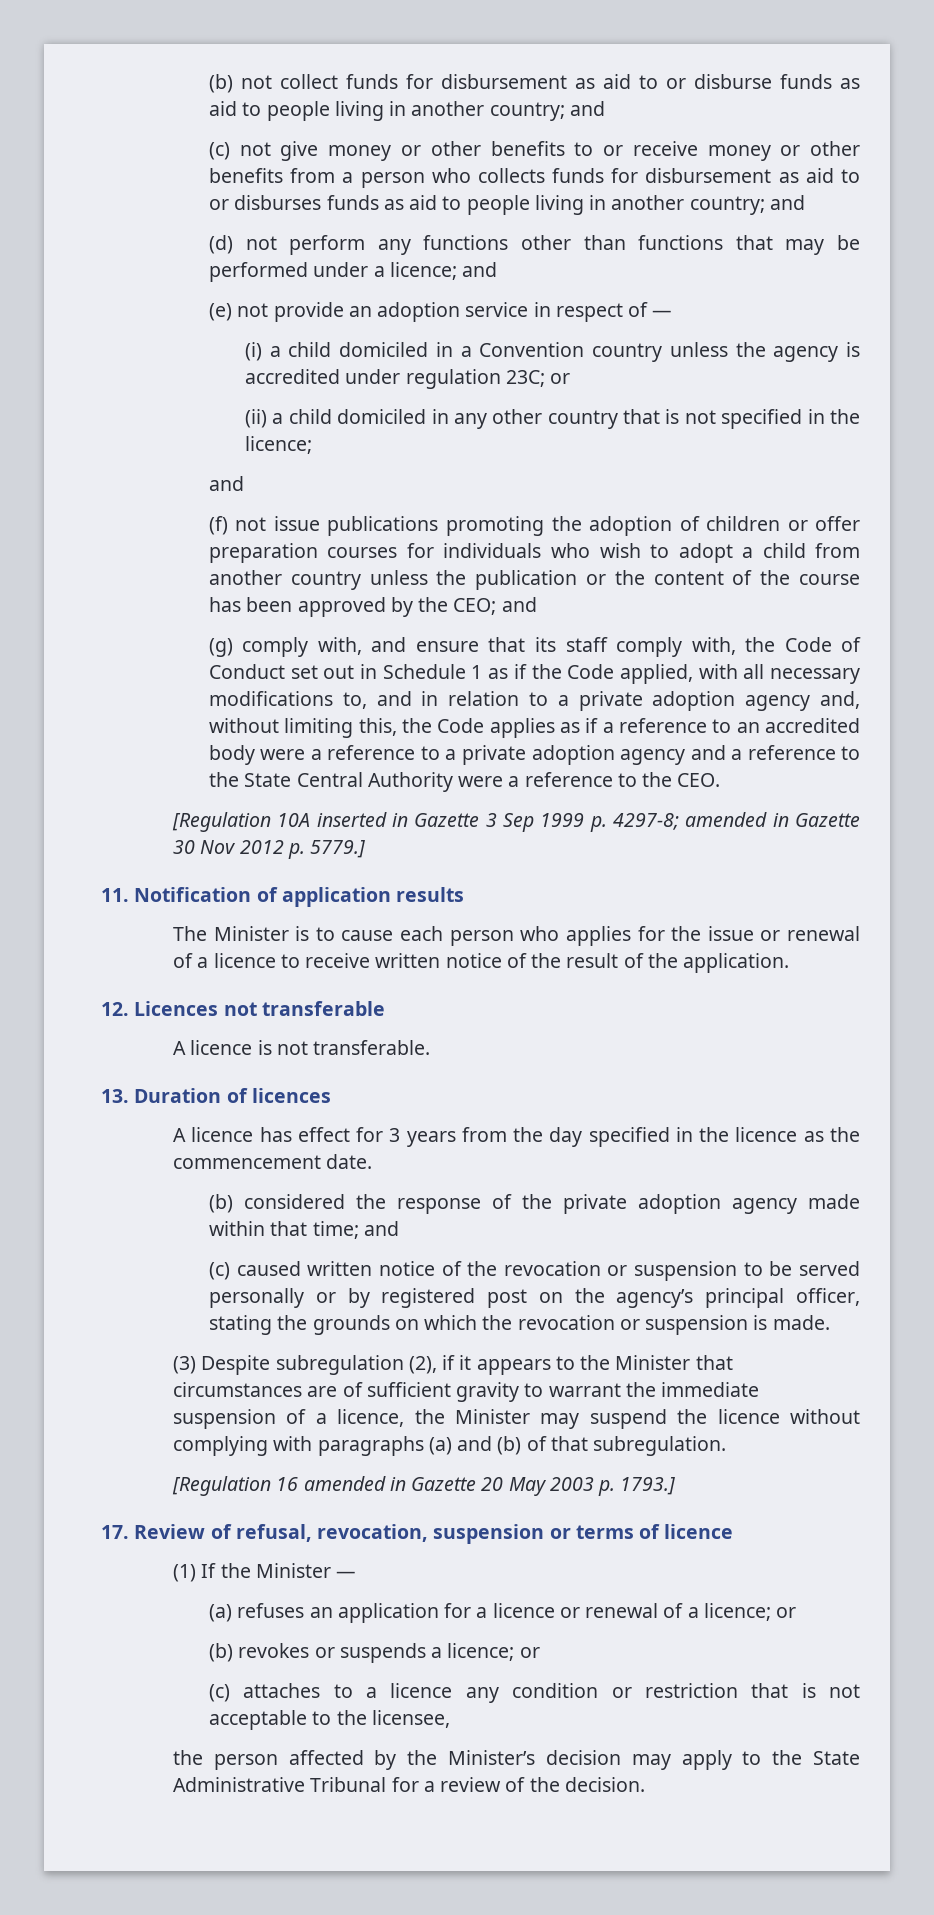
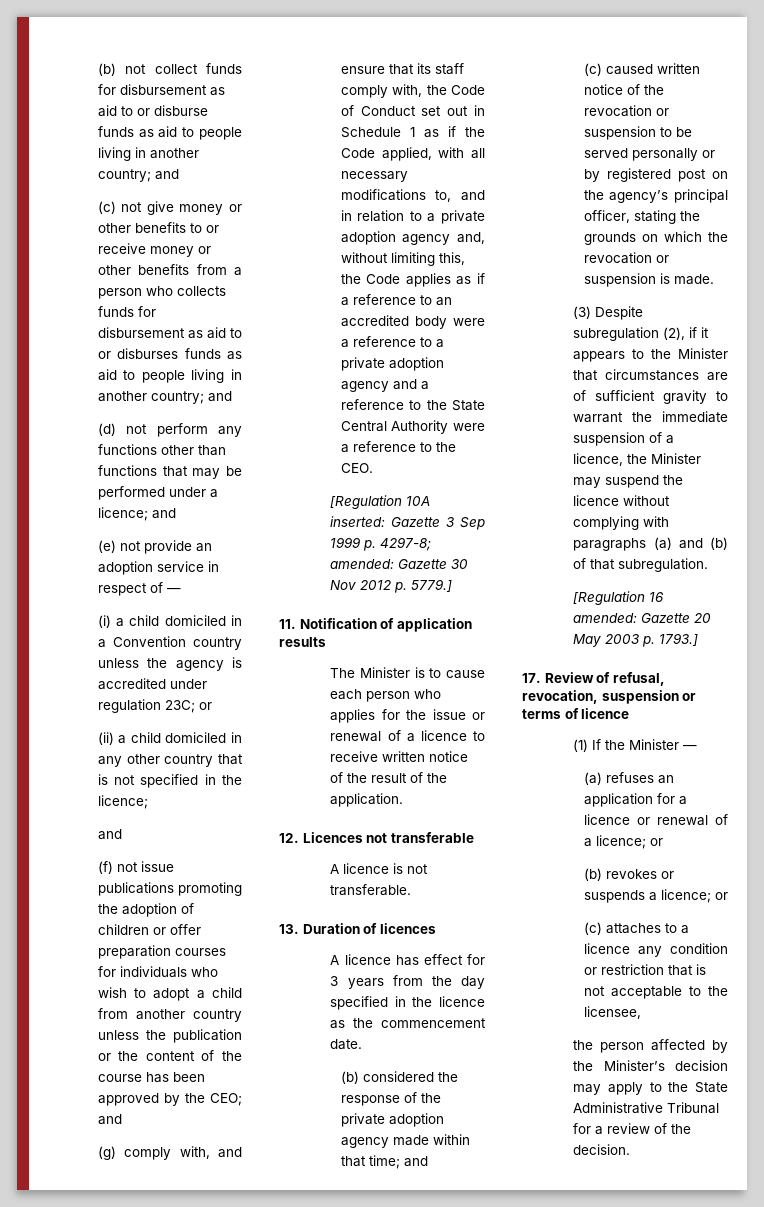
[316,812,408,827] inserted in -> [330,516,386,527] inserted:
[685,812,789,827] amended in -> [330,559,395,569] amended:
[303,1476,406,1491] amended in -> [573,613,638,623] amended:

